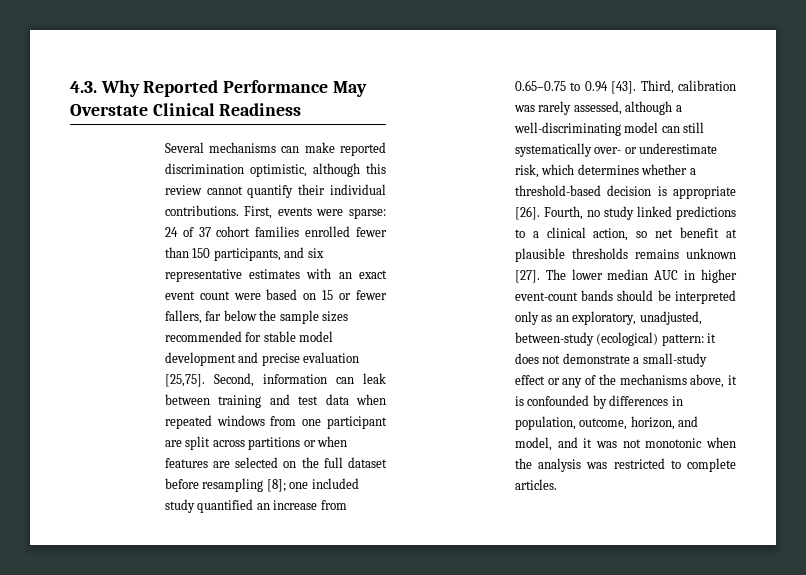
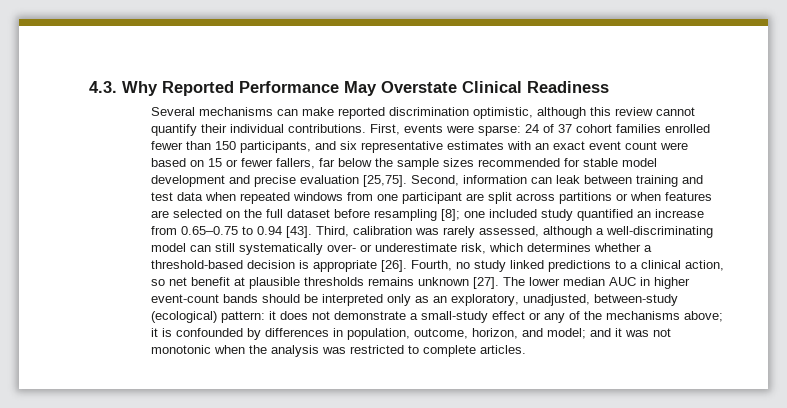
[690,374,725,388] above, -> [683,311,723,322] above;
[514,437,552,451] model, -> [546,328,586,339] model;

